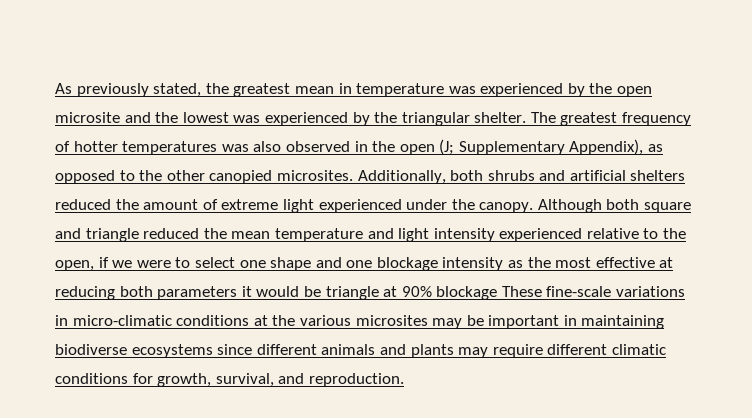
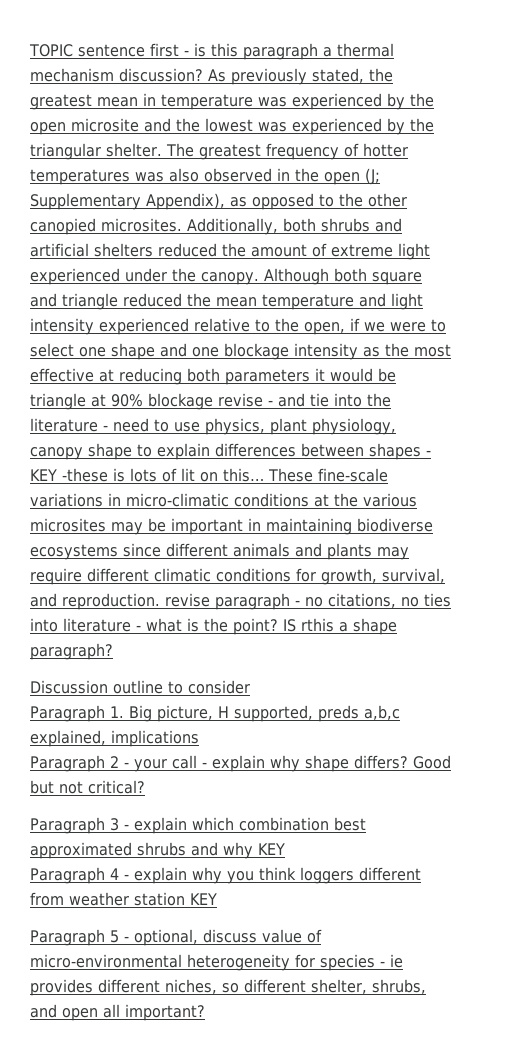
(55, 88) none -> [29,43,394,60] [30,68,203,82] TOPIC sentence first - is this paragraph a thermal mechanism discussion?
(498, 293) none -> [218,393,391,407] [30,418,396,435] [30,443,431,460] [30,468,264,482] revise - and tie into the literature - need to use physics, plant physiology, canopy shape to explain differences between shapes - KEY -these is lots of lit on this…
(404, 380) none -> [165,593,451,610] [30,618,397,635] [30,643,113,660] [30,680,250,694] [30,705,400,722] [30,730,199,747] [30,755,451,772] [30,780,145,794] [30,817,366,834] [30,842,285,859] [30,867,421,884] [30,892,217,906] [30,929,322,946] [30,954,403,971] [30,979,426,996] [30,1004,205,1021] revise paragraph - no citations, no ties into literature - what is the point? IS rthis a shape paragraph? // Discussion outline to consider // Paragraph 1. Big picture, H supported, preds a,b,c explained, implications // Paragraph 2 - your call - explain why shape differs? Good but not critical? // Paragraph 3 - explain which combination best approximated shrubs and why KEY // Paragraph 4 - explain why you think loggers different from weather station KEY // Paragraph 5 - optional, discuss value of micro-environmental heterogeneity for species - ie provides different niches, so different shelter, shrubs, and open all important?

